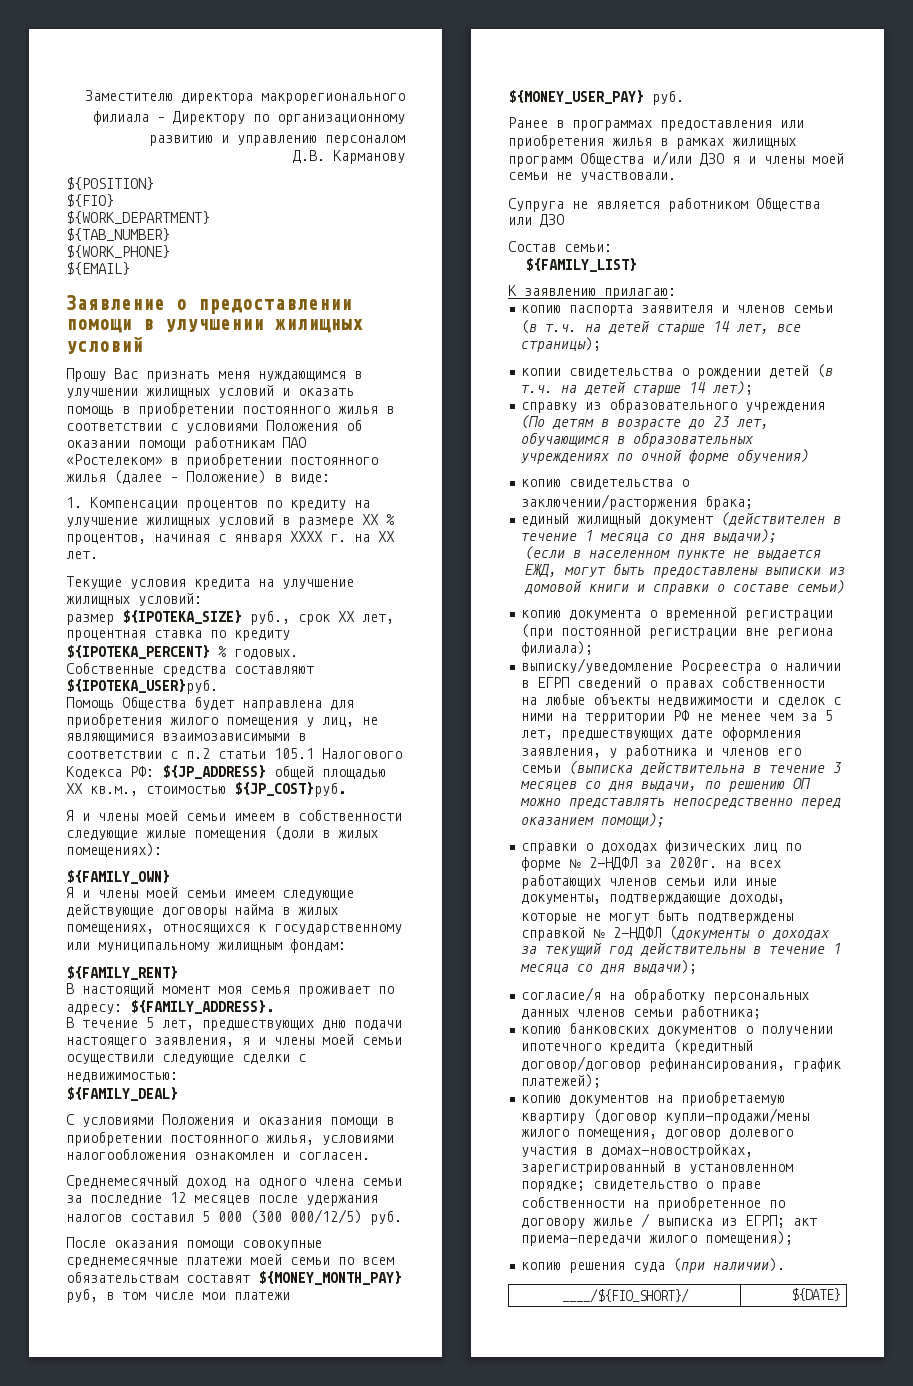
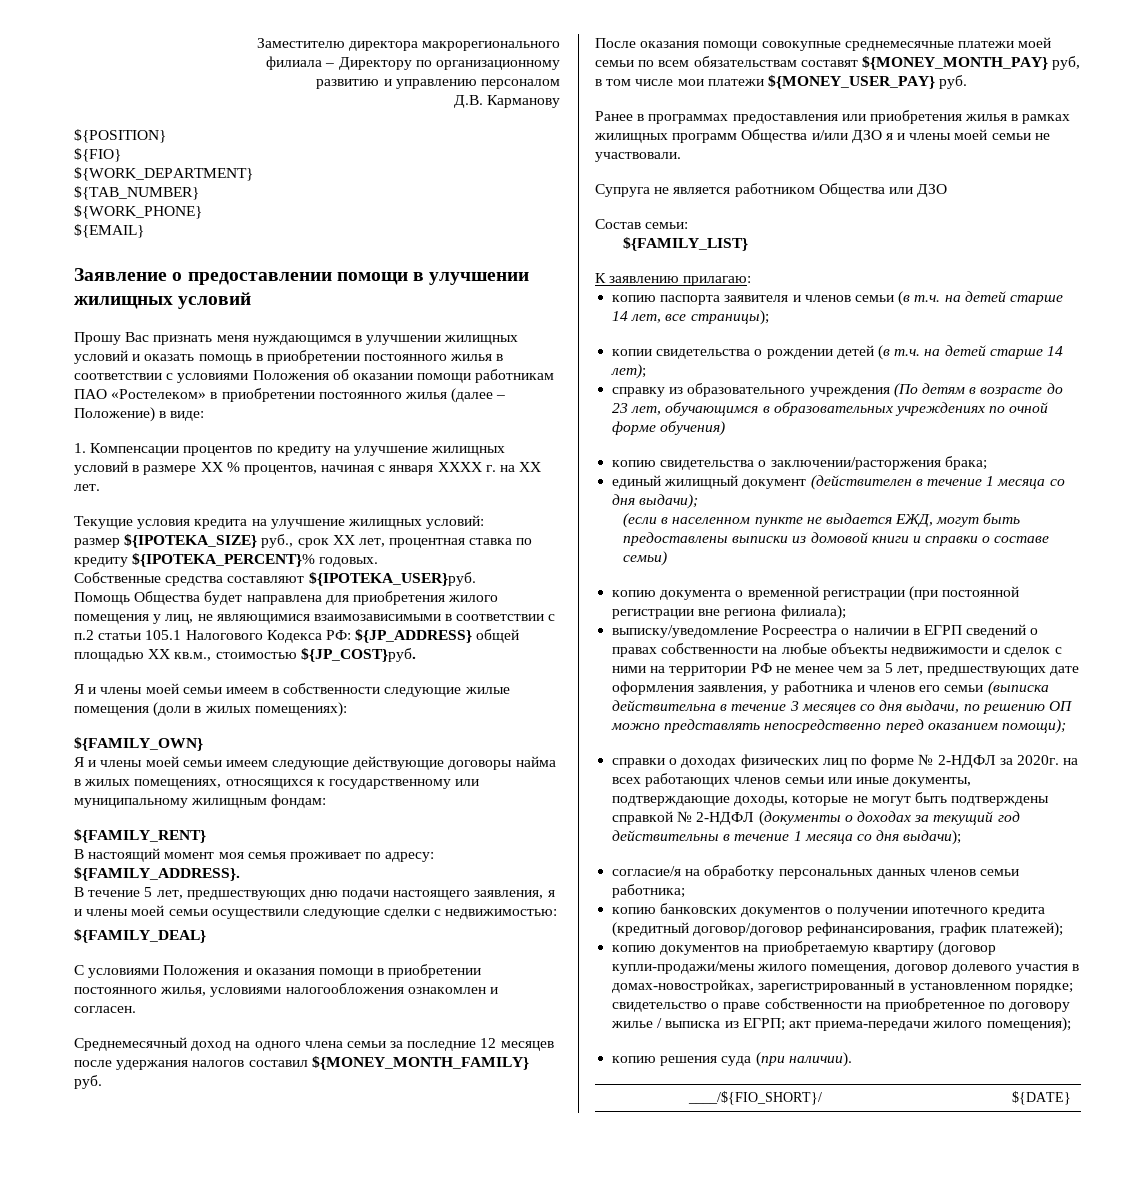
[66,645,227,659] ${IPOTEKA_PERCENT} % -> [132,553,316,567] ${IPOTEKA_PERCENT}%
[202,1209,362,1224] 5 000 (300 000/12/5) -> [311,1056,529,1070] ${MONEY_MONTH_FAMILY}

